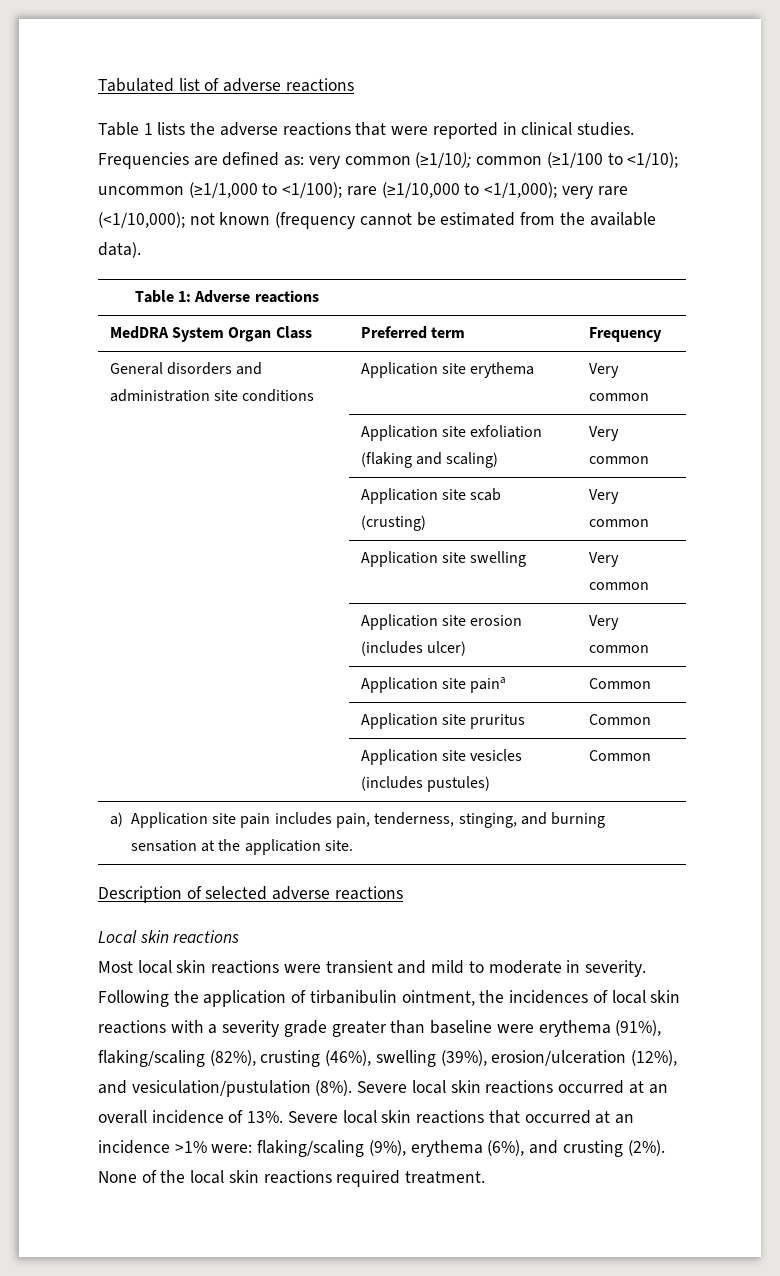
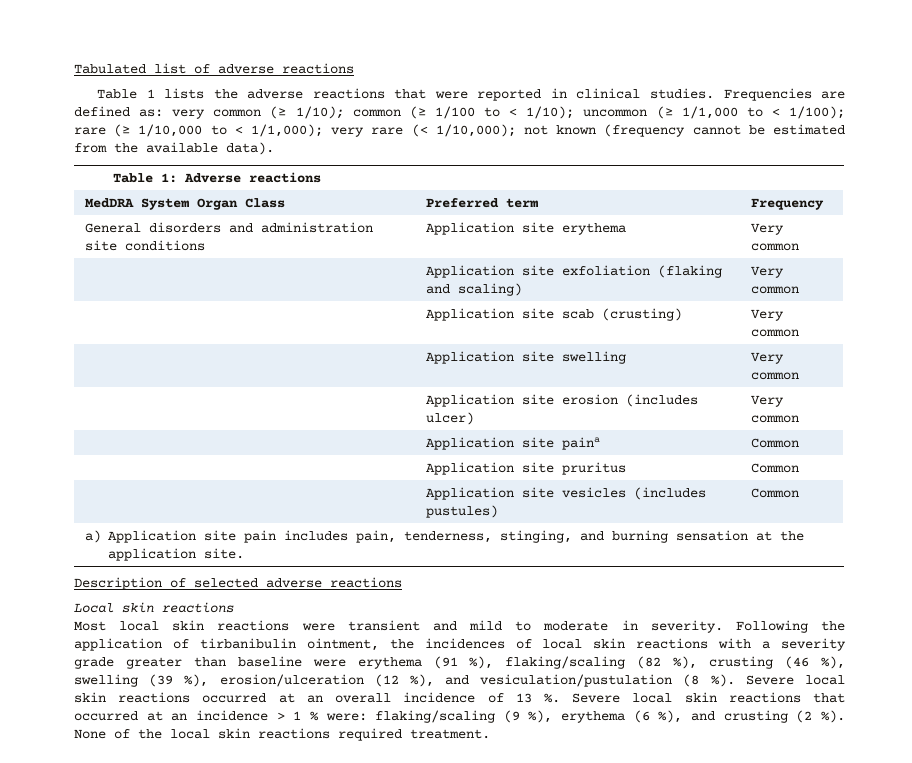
[415,152,679,168] [98,182,628,199] [98,212,185,228] (≥1/10); common (≥1/100 to <1/10); uncommon (≥1/1,000 to <1/100); rare (≥1/10,000 to <1/1,000); very rare (<1/10,000); -> [270,106,846,119] [74,124,516,137] (≥ 1/10); common (≥ 1/100 to < 1/10); uncommon (≥ 1/1,000 to < 1/100); rare (≥ 1/10,000 to < 1/1,000); very rare (< 1/10,000);
[615,1020,662,1036] [98,1050,678,1067] [98,1080,353,1097] (91%), flaking/scaling (82%), crusting (46%), swelling (39%), erosion/ulceration (12%), and vesiculation/pustulation (8%). -> [433,656,845,669] [74,674,735,687] (91 %), flaking/scaling (82 %), crusting (46 %), swelling (39 %), erosion/ulceration (12 %), and vesiculation/pustulation (8 %).
[247,1111,284,1123] 13%. -> [515,693,560,703] 13 %.
[174,1140,665,1157] >1% were: flaking/scaling (9%), erythema (6%), and crusting (2%). -> [276,710,845,723] > 1 % were: flaking/scaling (9 %), erythema (6 %), and crusting (2 %).

